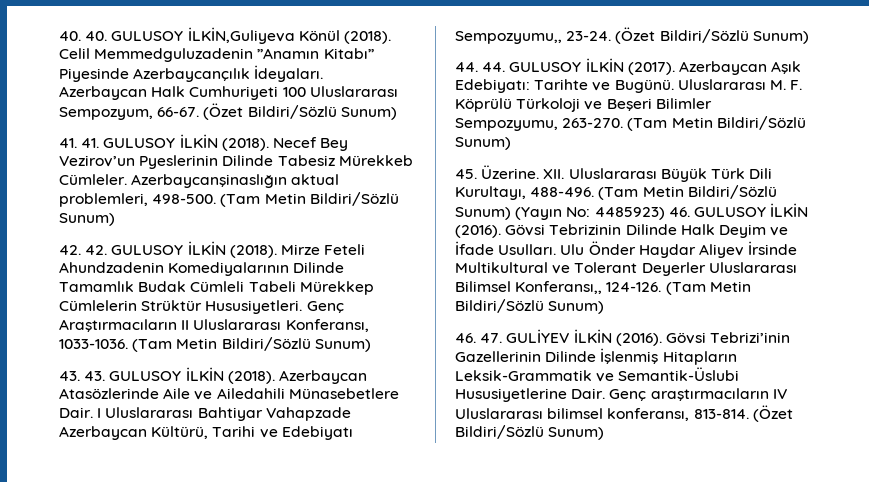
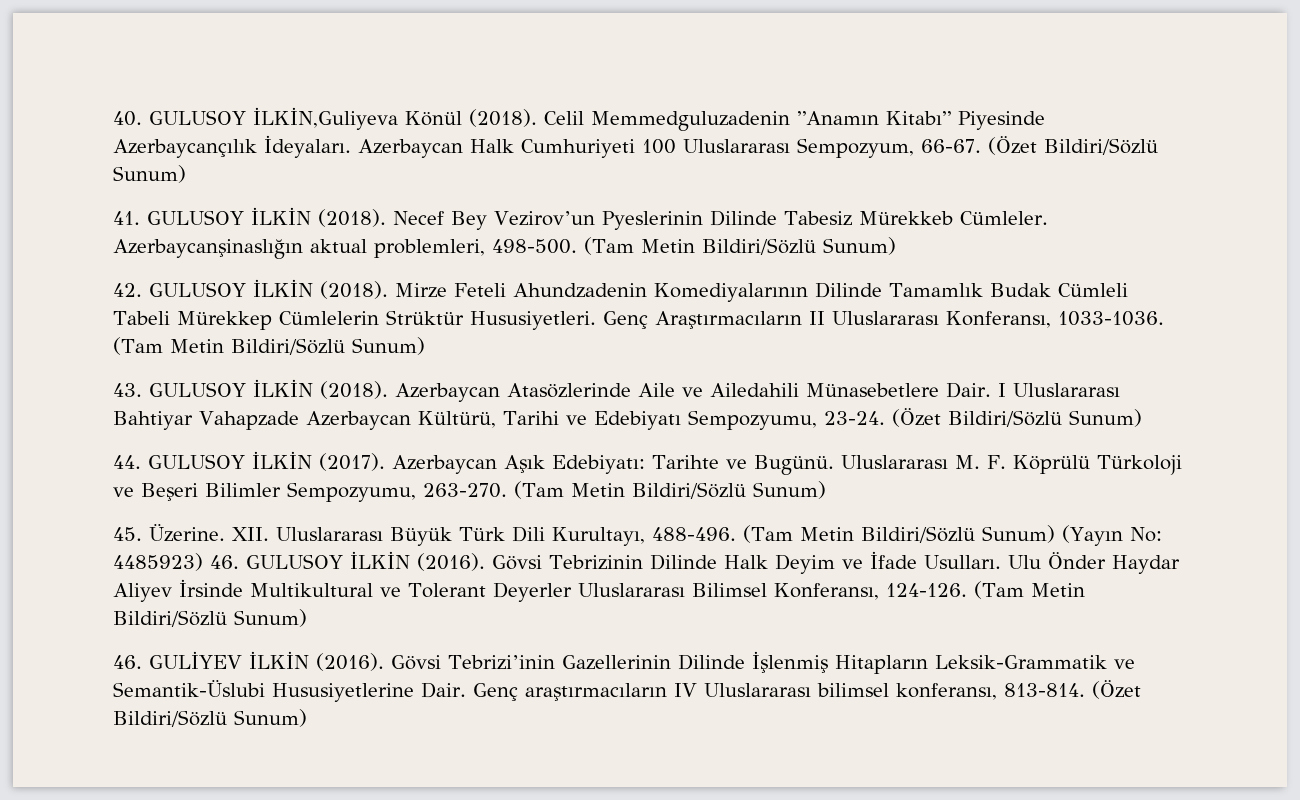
[59,31,108,41] 40. 40. -> [113,111,142,126] 40.
[81,138,100,148] 41. -> (140, 218) none
[85,245,108,255] 42. -> (142, 290) none
[84,371,106,381] 43. -> (142, 390) none
[455,31,562,44] Sempozyumu,, -> [687,410,817,430] Sempozyumu,
[482,62,506,72] 44. -> (141, 462) none
[515,281,603,294] Konferansı,, -> [773,583,879,600] Konferansı,
[480,333,503,343] 47. -> (142, 662) none

